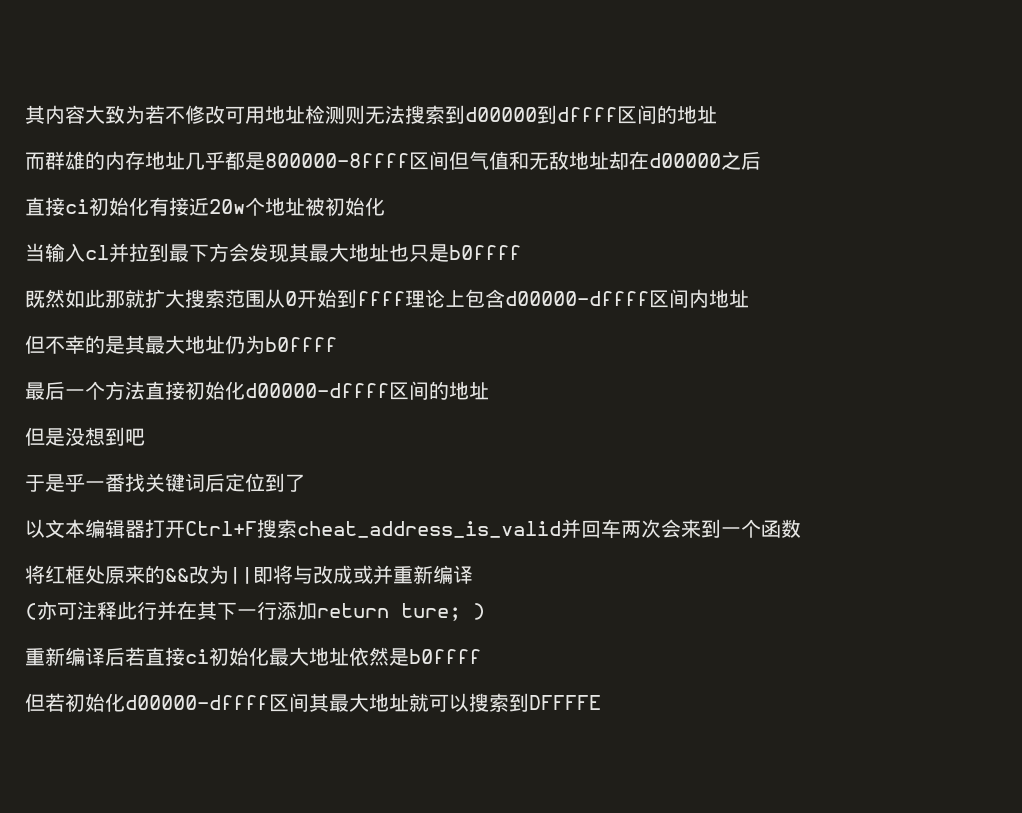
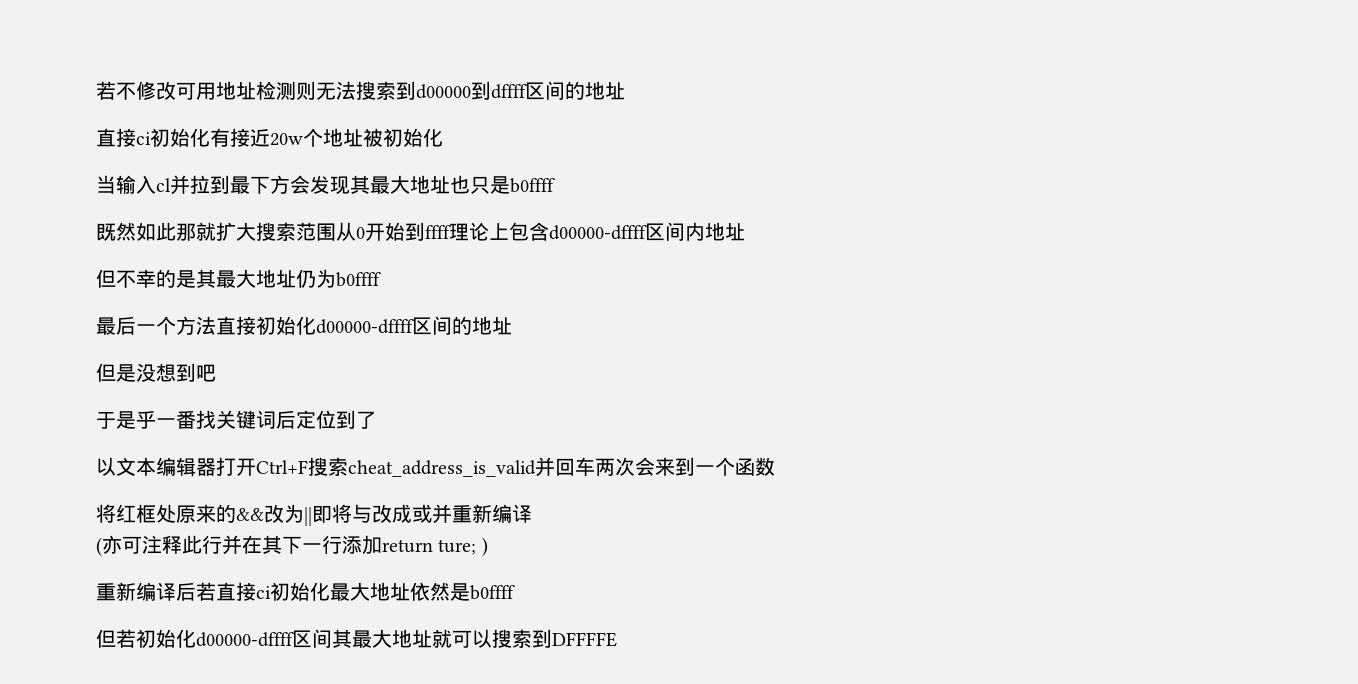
[25,105,145,124] 其内容大致为 -> (96, 90) none
[25,151,761,170] // 而群雄的内存地址几乎都是800000-8ffff区间但气值和无敌地址却在d00000之后 -> (625, 91) none

